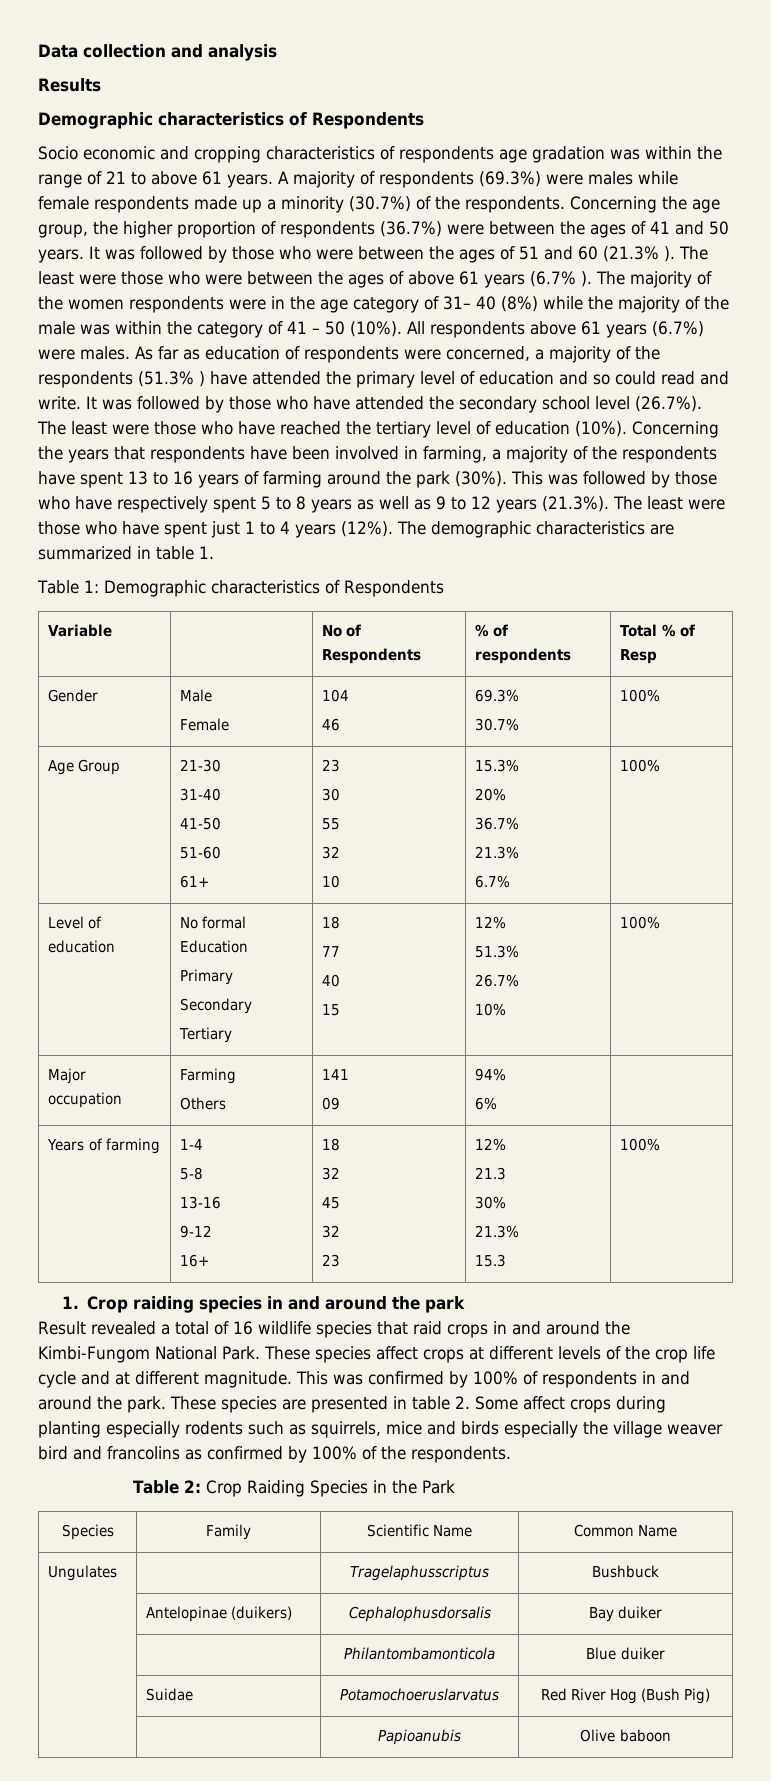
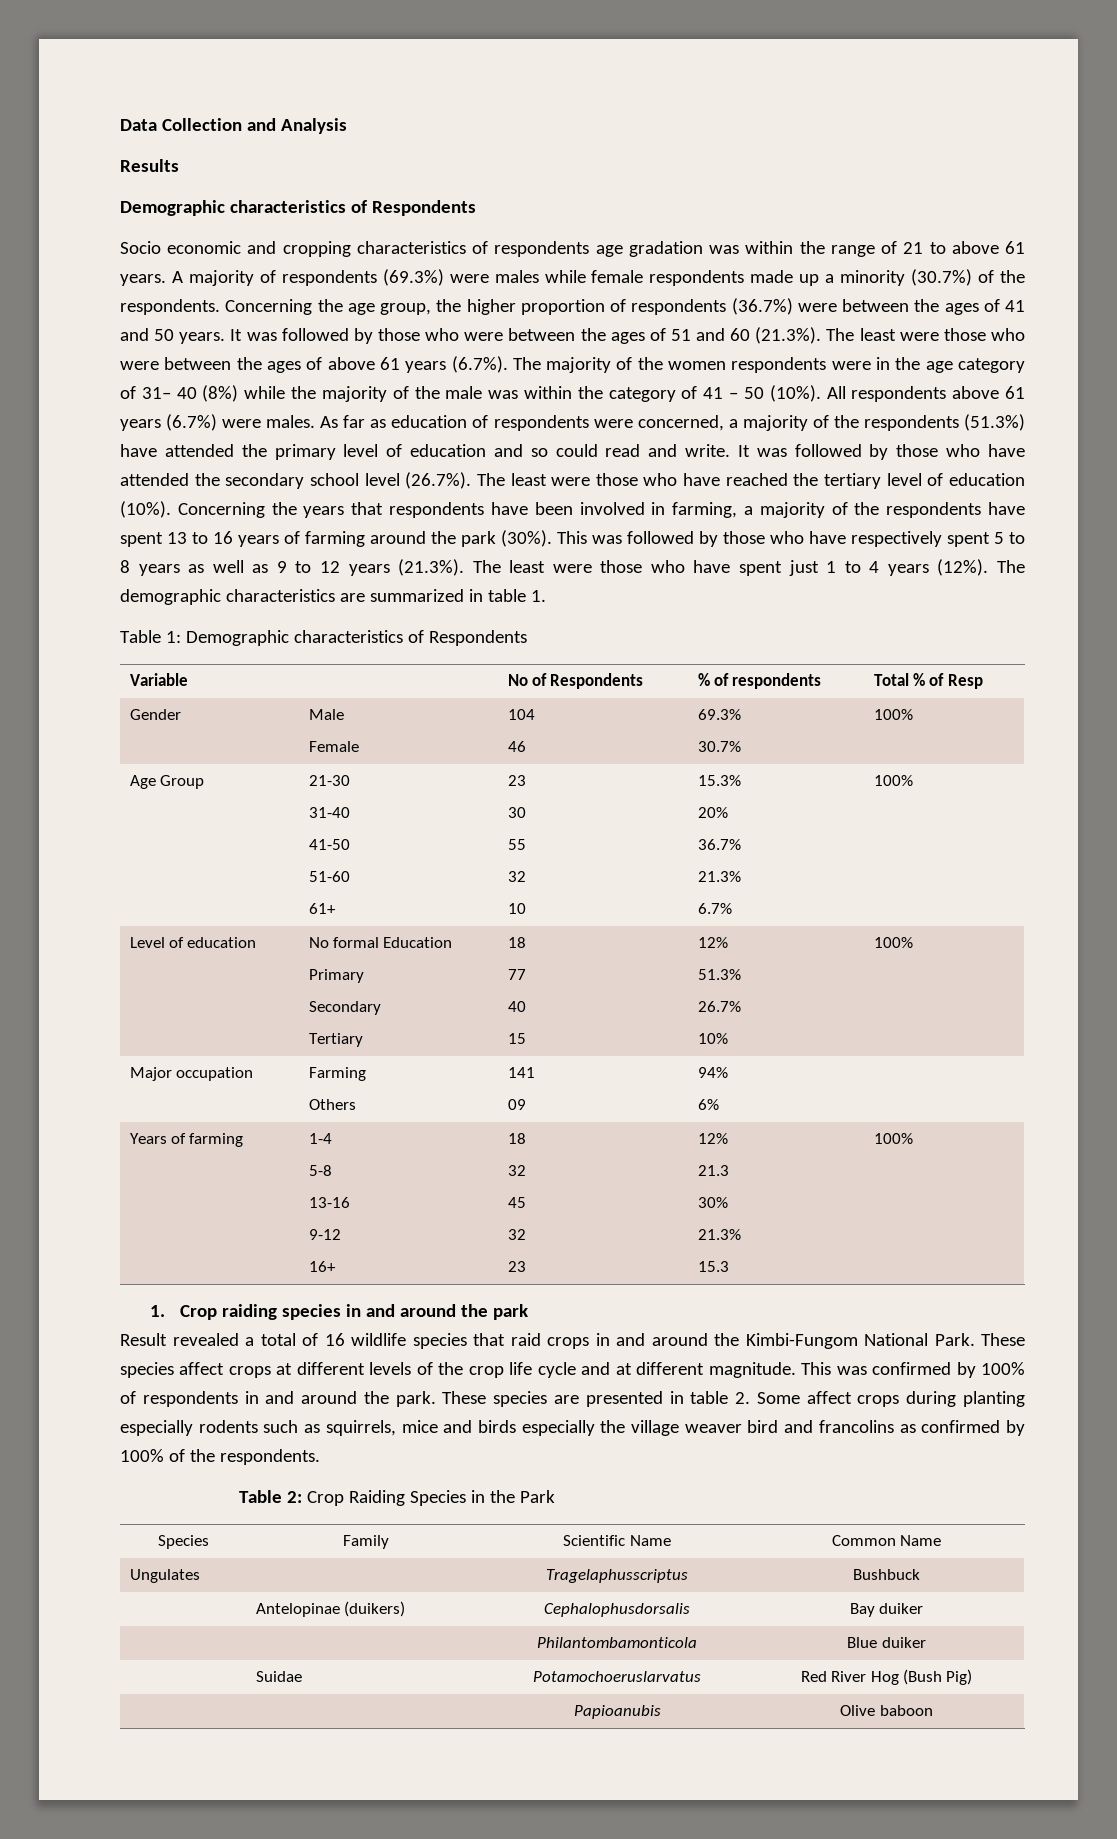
[83,44,277,61] collection and analysis -> [161,118,347,134] Collection and Analysis
[603,246,675,262] (21.3% ). -> [755,327,822,344] (21.3%).
[530,271,592,287] (6.7% ). -> [451,356,508,373] (6.7%).
[138,371,205,387] (51.3% ) -> [963,414,1025,431] (51.3%)

